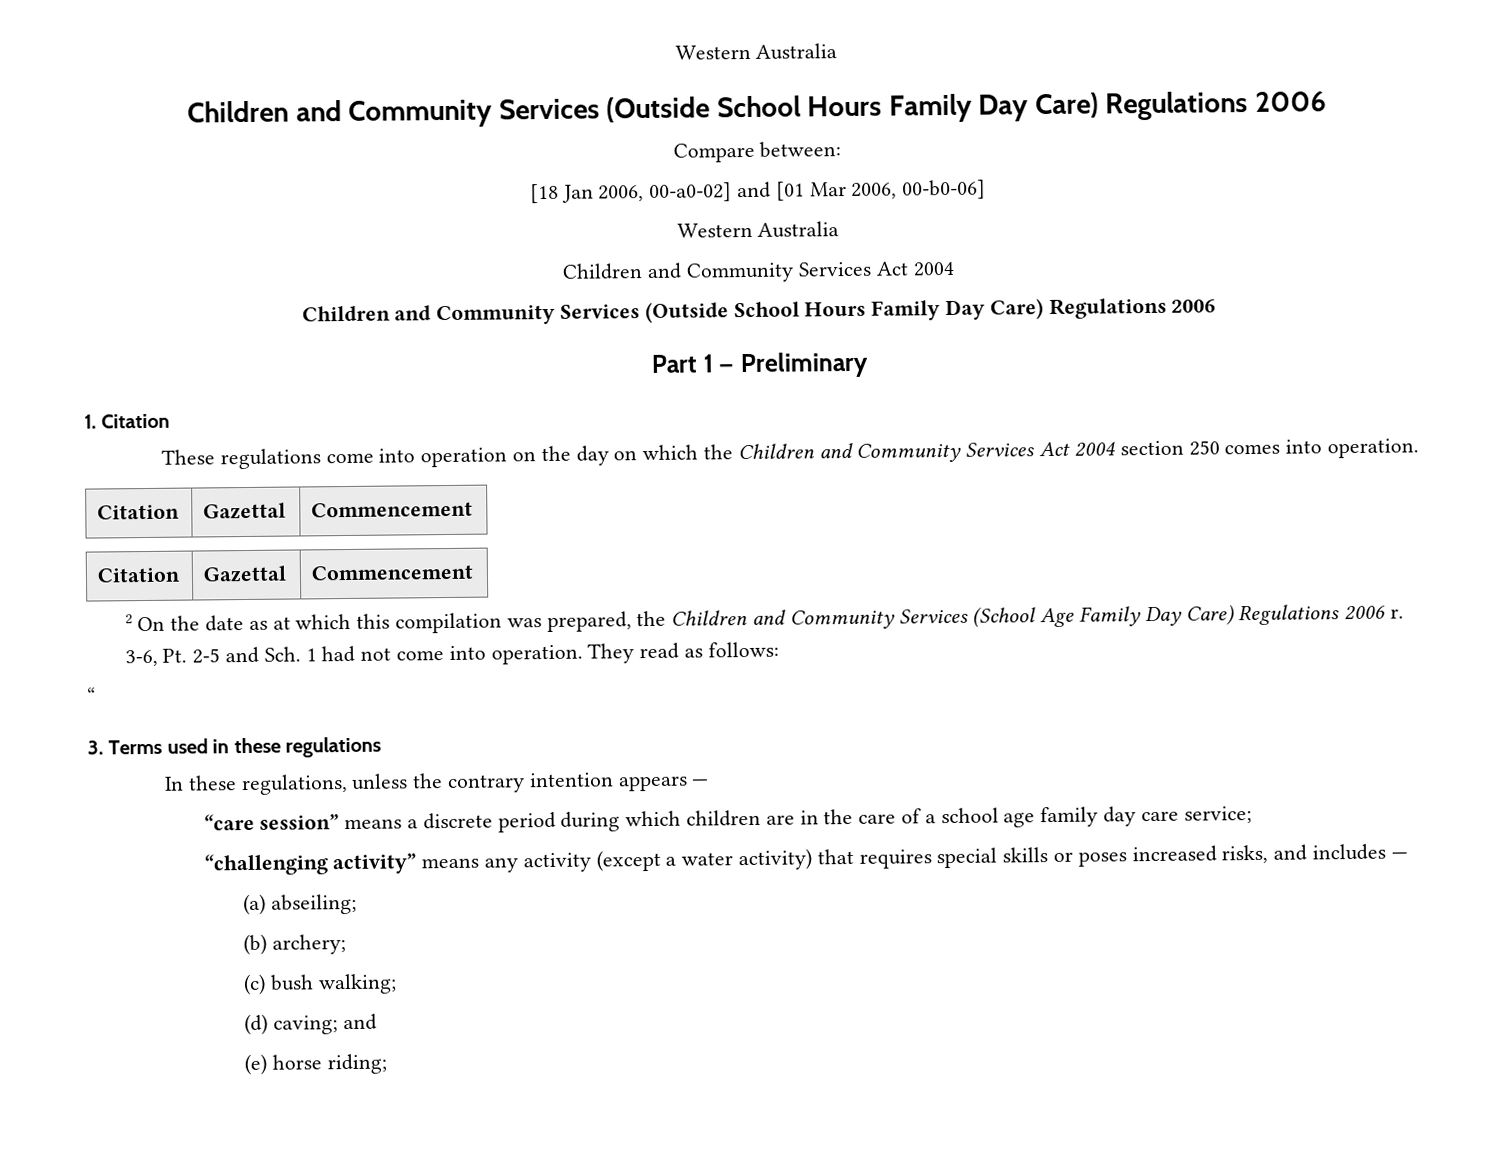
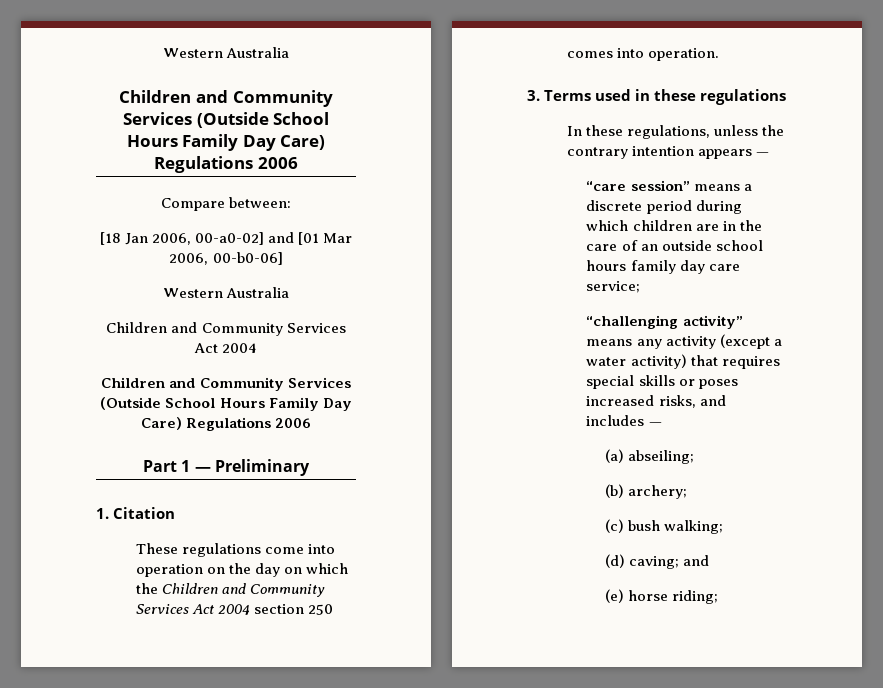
[97,504,181,520] [203,502,287,520] [311,501,474,518] [97,567,182,583] [203,565,288,583] [311,564,474,581] [124,604,1405,634] [124,641,779,667] [87,687,96,704] // Citation | Gazettal | Commencement // Citation | Gazettal | Commencement // 2 On the date as at which this compilation was prepared, the Children and Community Services (School Age Family Day Care) Regulations 2006 r. 3-6, Pt. 2-5 and Sch. 1 had not come into operation. They read as follows: // “ -> (719, 54) none
[924,807,1036,828] a school age -> [640,240,763,251] [586,260,627,271] an outside school hours

